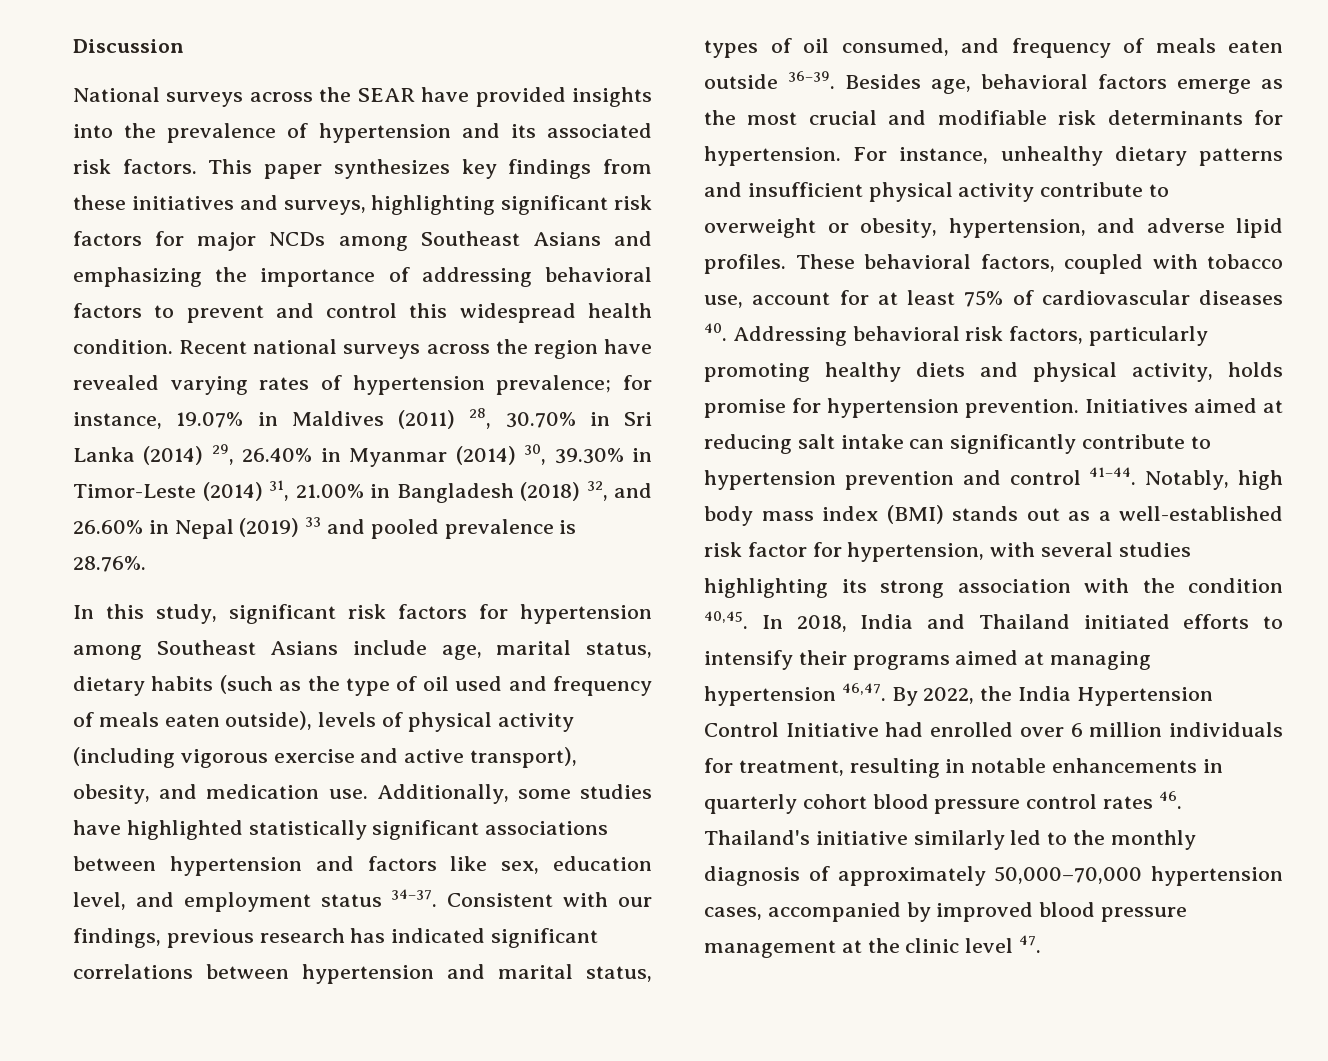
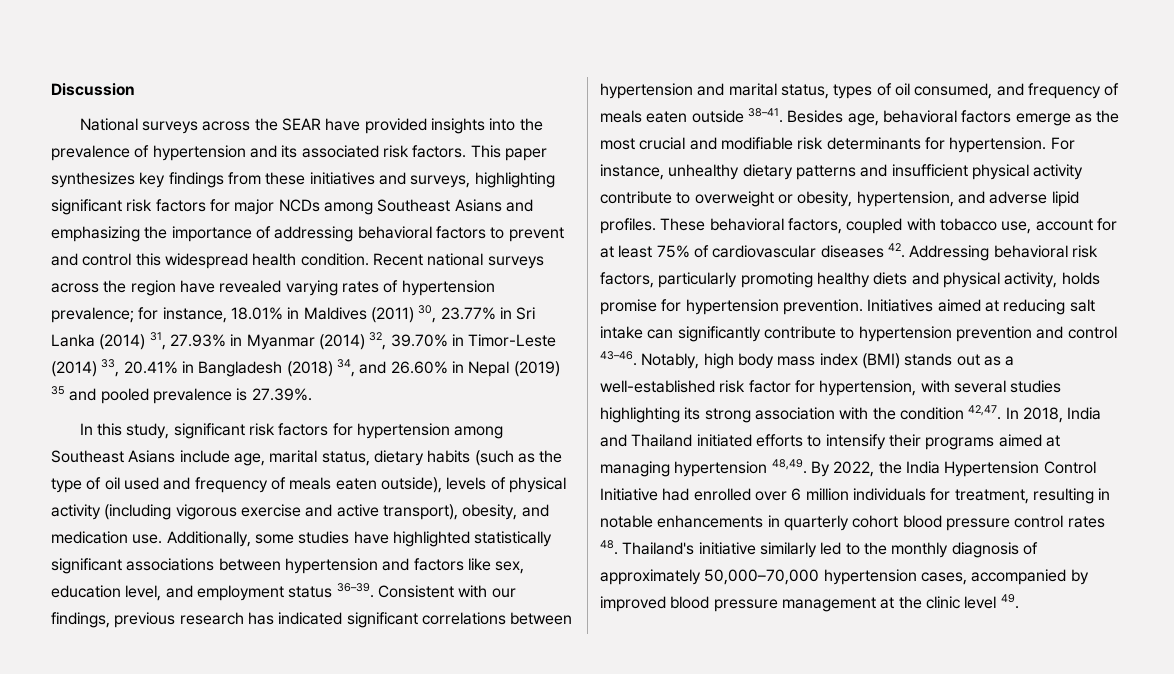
[176,412,244,428] 19.07% -> [230,307,283,320] 18.01%
[469,408,576,429] 28, 30.70% -> [418,305,496,323] 30, 23.77%
[211,444,313,465] 29, 26.40% -> [149,332,226,350] 31, 27.93%
[524,444,624,465] 30, 39.30% -> [369,332,448,350] 32, 39.70%
[269,480,364,501] 31, 21.00% -> [101,359,178,377] 33, 20.41%
[586,481,608,501] 32, -> [336,359,355,377] 34,
[305,517,322,527] 33 -> [51,386,65,395] 35
[73,556,146,572] 28.76%. -> [251,388,312,401] 27.39%.
[391,889,438,907] 34–37. -> [336,583,374,598] 36–39.
[788,71,835,89] 36–39. -> [747,108,783,123] 38–41.
[704,323,727,341] 40. -> [887,243,905,258] 42.
[1089,467,1137,485] 41–44. -> [600,351,637,366] 43–46.
[704,611,748,629] 40,45. -> [968,405,1002,420] 42,47.
[841,683,886,701] 46,47. -> [771,459,807,474] 48,49.
[1158,791,1182,809] 46. -> [600,540,618,555] 48.
[1019,935,1042,953] 47. -> [1000,594,1019,609] 49.

